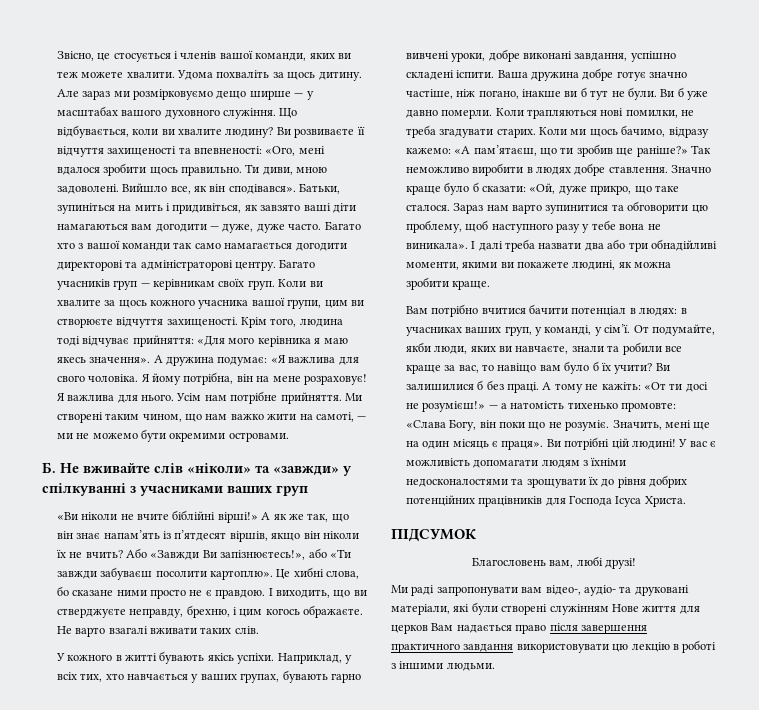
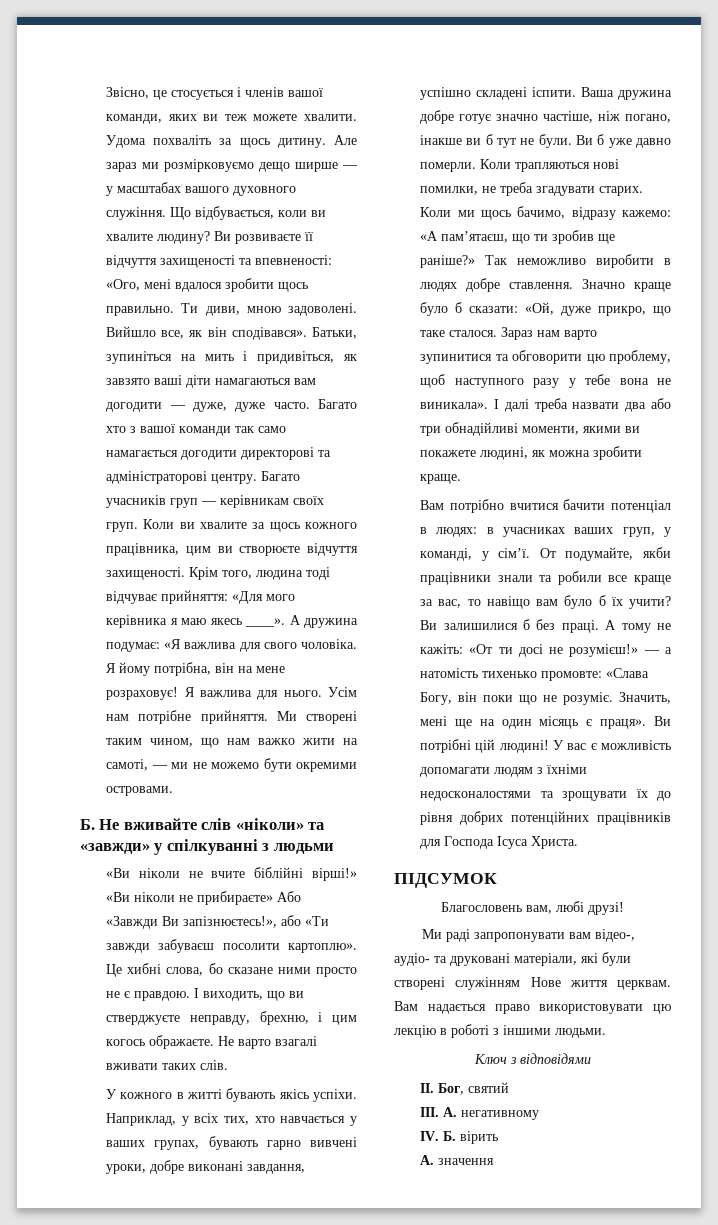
[198,297,322,309] учасника вашої групи, -> [106,543,180,556] працівника,
[89,357,151,363] значення». -> [245,618,286,627] ____».
[140,485,308,496] учасниками ваших груп -> [273,843,334,854] людьми
[261,512,349,522] [56,530,359,542] [56,549,123,558] А як же так, що він знає напам’ять із п’ятдесят віршів, якщо він ніколи їх не вчить? -> [106,891,274,905] «Ви ніколи не прибираєте»
[434,345,569,354] люди, яких ви навчаєте, -> [420,572,492,585] працівники
[679,606,700,614] [391,624,428,634] для церков -> [617,980,671,990] церквам.
[549,623,647,634] [391,643,514,653] після завершення практичного завдання -> (530, 1009) none
(495, 667) none -> [473,1053,591,1064] [420,1082,510,1095] [420,1107,540,1120] [420,1131,499,1144] [420,1155,495,1165] // Ключ з відповідями // II. Бог, святий // III. А. негативному // IV. Б. вірить // А. значення

